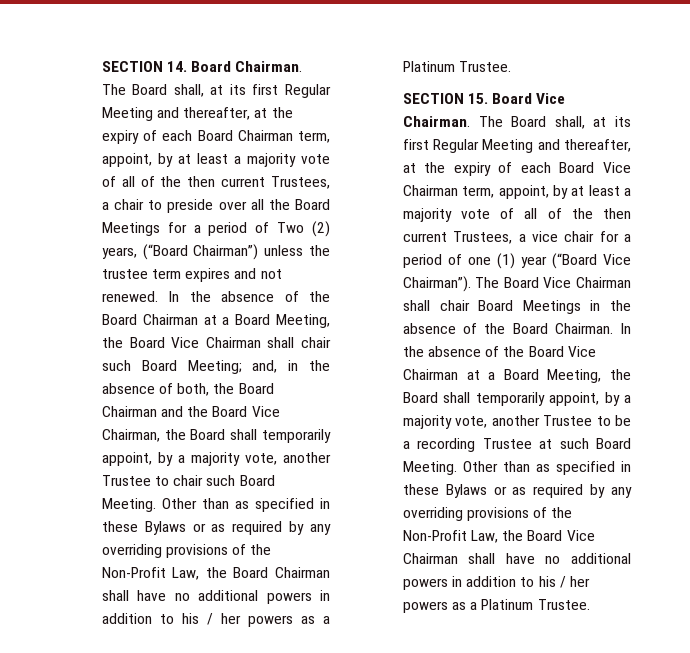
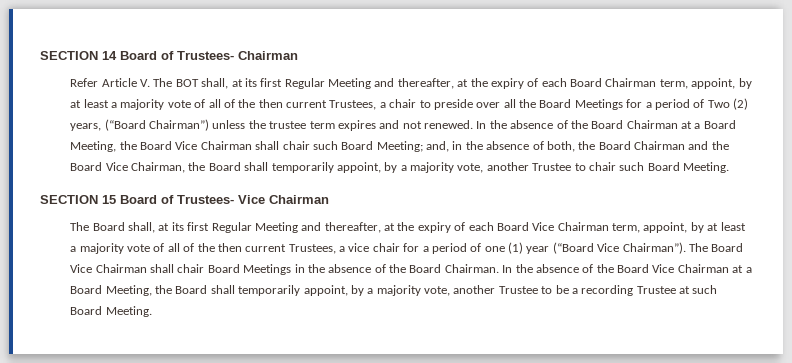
[101,61,303,72] [101,84,168,95] SECTION 14. Board Chairman. The Board -> [40,51,298,60] [70,78,199,87] SECTION 14 Board of Trustees- Chairman // Refer Article V. The BOT
[161,498,331,512] [101,521,331,535] [101,544,272,558] [101,567,330,580] [101,590,330,604] [101,613,330,627] [402,61,512,72] [402,93,566,104] [402,116,470,127] Other than as specified in these Bylaws or as required by any overriding provisions of the Non-Profit Law, the Board Chairman shall have no additional powers in addition to his / her powers as a Platinum Trustee. // SECTION 15. Board Vice Chairman. -> [40,195,329,204] // SECTION 15 Board of Trustees- Vice Chairman //
[462,461,631,475] [402,484,632,498] [402,507,573,521] [402,530,595,543] [402,553,631,564] [402,576,590,590] [402,599,590,613] Other than as specified in these Bylaws or as required by any overriding provisions of the Non-Profit Law, the Board Vice Chairman shall have no additional powers in addition to his / her powers as a Platinum Trustee. -> (152, 311) none

